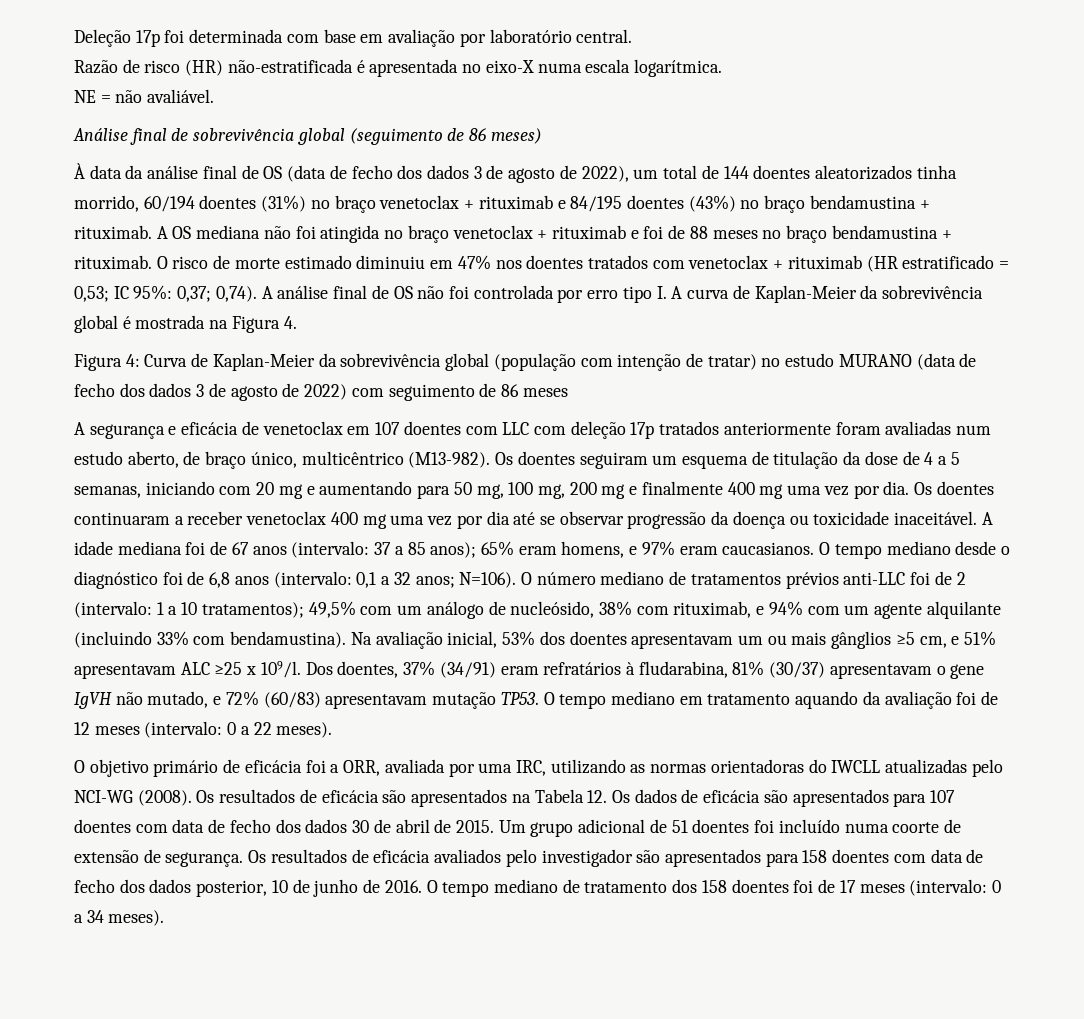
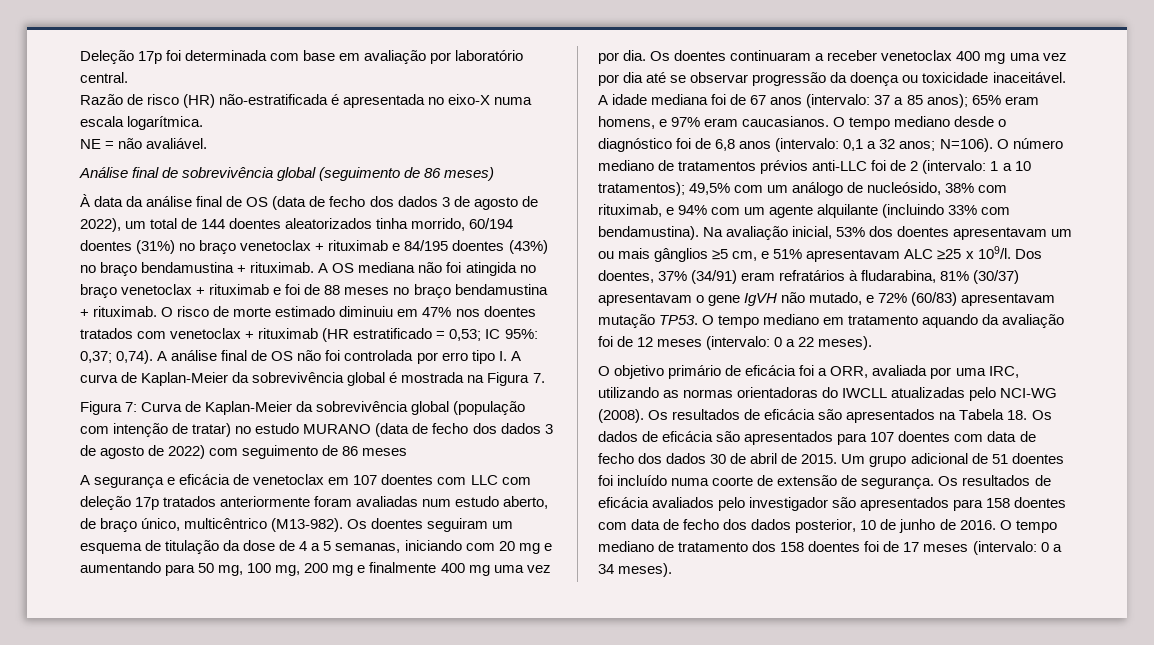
[283,316,297,329] [74,354,140,371] 4. // Figura 4: -> [532,373,545,383] [80,401,138,415] 7. // Figura 7:
[587,790,608,803] 12. -> [1007,410,1028,420] 18.

